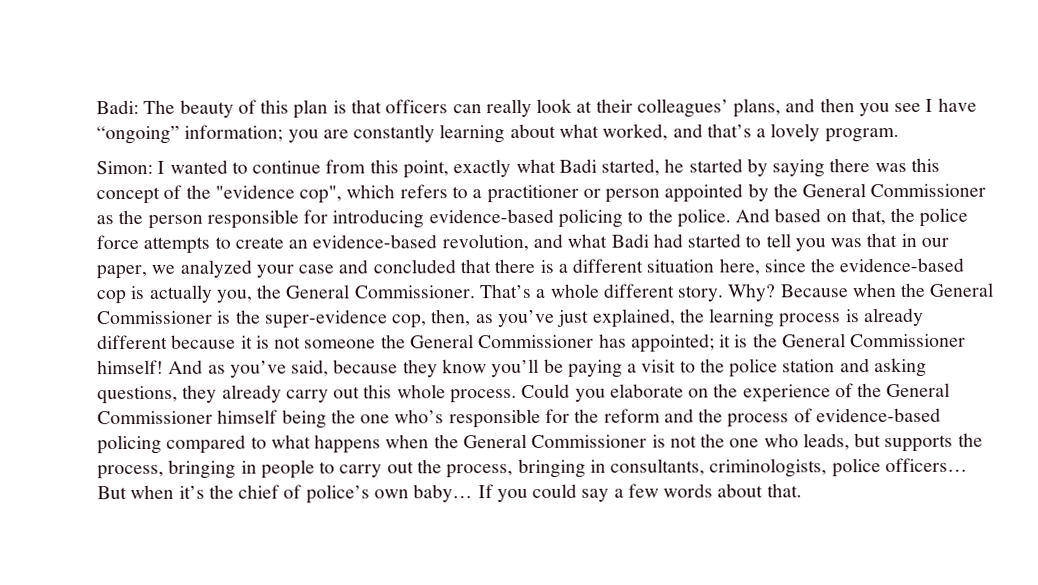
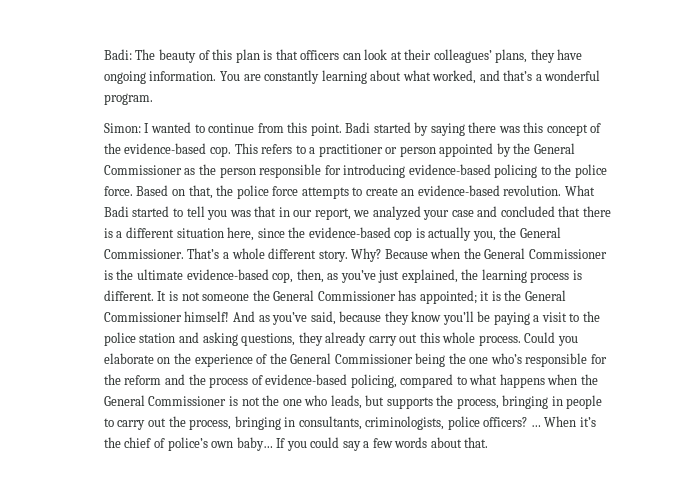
[485,98,532,118] really -> (361, 56) none
[785,97,977,117] [96,124,319,145] and then you see I have “ongoing” information; you -> [530,49,583,63] [103,71,240,84] they have ongoing information. You
[770,123,821,142] lovely -> [544,70,601,81] wonderful
[402,158,685,179] point, exactly what Badi started, he -> [310,122,371,136] point. Badi
[214,184,396,204] "evidence cop", which -> [124,143,258,157] evidence-based cop. This
[676,208,822,228] police. And based -> [574,164,607,178] [103,185,169,196] police force. Based
[441,233,683,252] revolution, and what Badi had -> [503,185,595,196] [103,206,129,217] revolution. What Badi
[96,264,148,280] paper, -> [314,208,351,220] report,
[264,309,388,329] super-evidence -> [136,269,269,280] ultimate evidence-based
[863,307,924,327] [97,334,253,350] already different because it -> [103,290,167,301] different. It
[217,409,279,424] himself -> (413, 359) none
[97,434,163,455] policing -> [350,374,397,388] policing,
[884,457,968,473] [97,484,175,500] officers… But when -> [483,416,577,427] officers? … When

